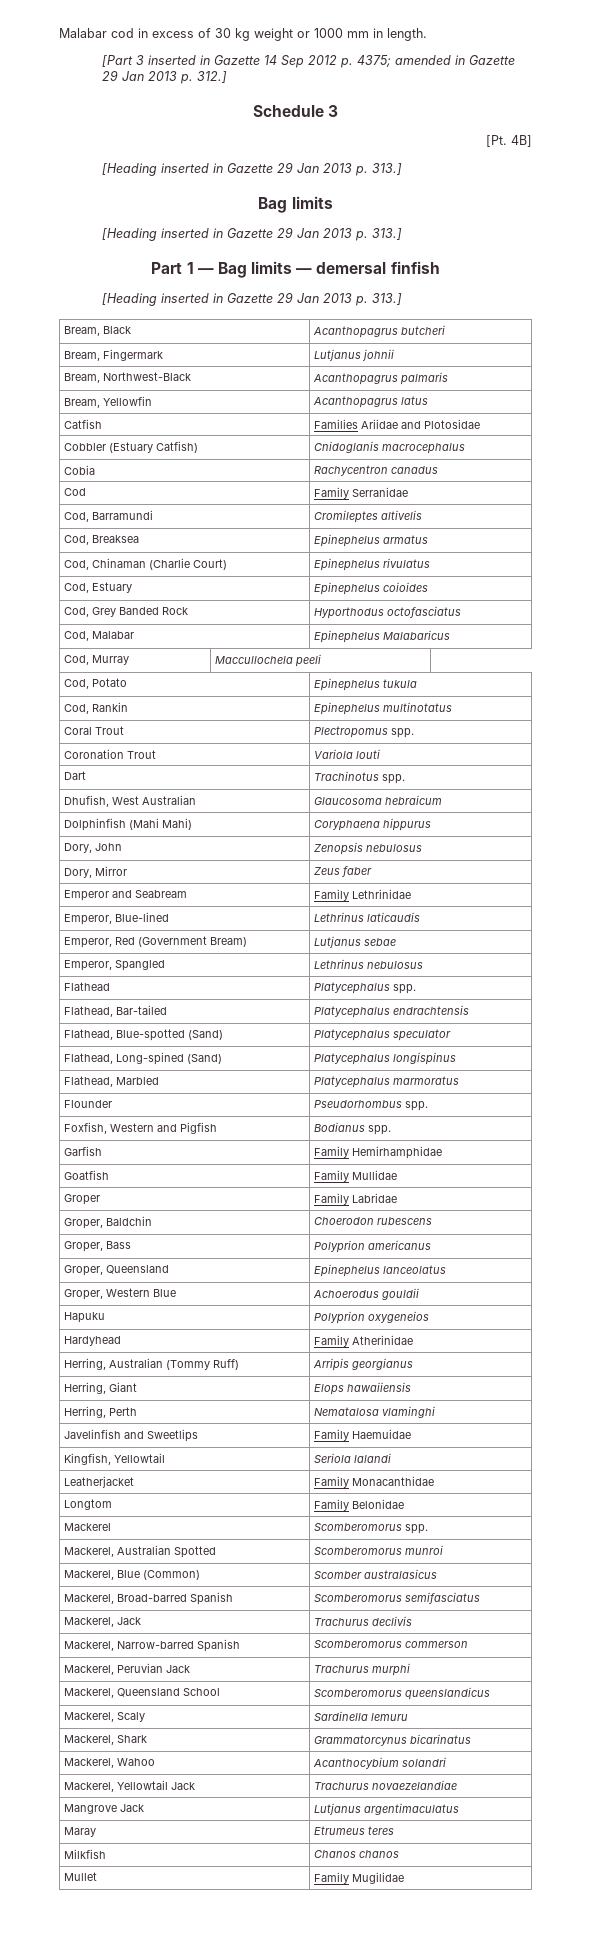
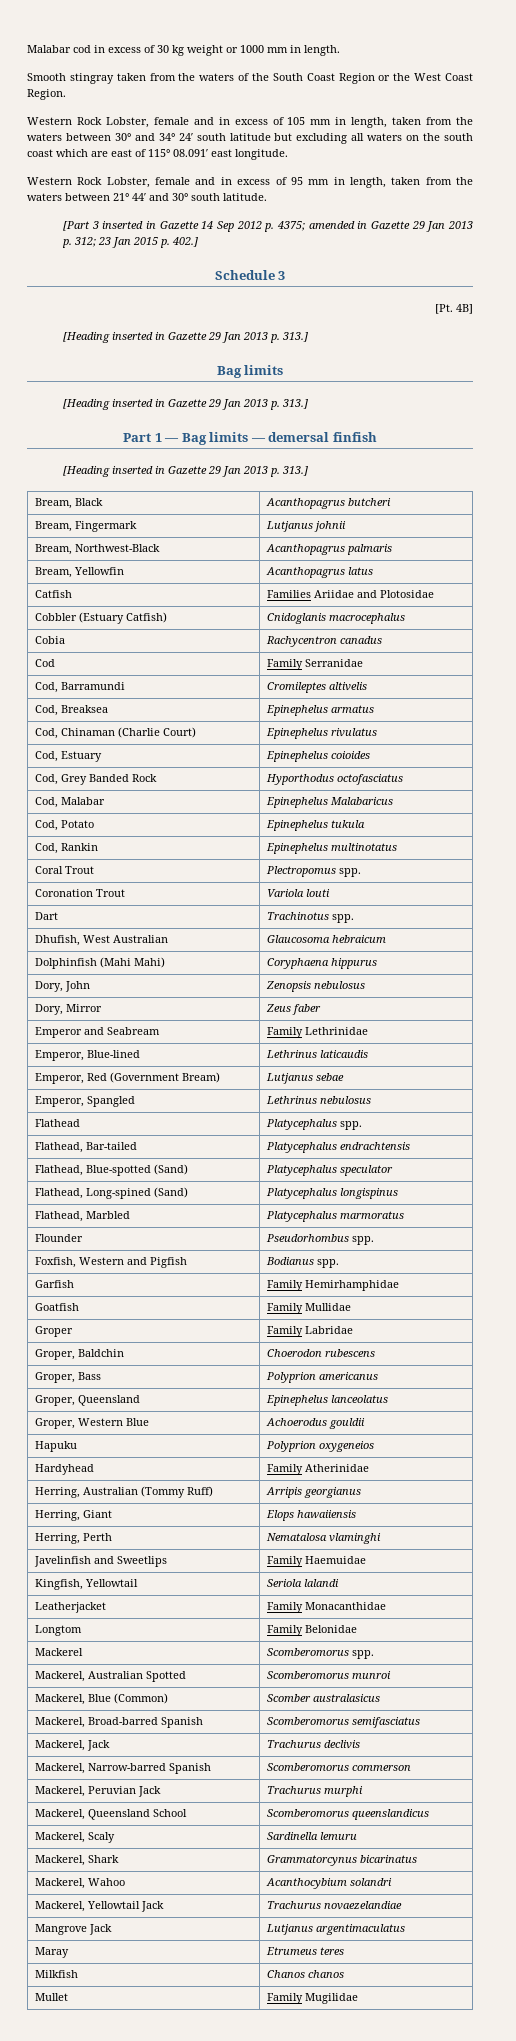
(427, 34) none -> [27,73,473,84] [27,89,66,100] [27,117,474,128] [27,133,474,144] [27,149,288,160] [27,177,473,188] [27,193,267,201] // Smooth stingray taken from the waters of the South Coast Region or the West Coast Region. // Western Rock Lobster, female and in excess of 105 mm in length, taken from the waters between 30° and 34° 24′ south latitude but excluding all waters on the south coast which are east of 115° 08.091′ east longitude. // Western Rock Lobster, female and in excess of 95 mm in length, taken from the waters between 21° 44′ and 30° south latitude.
[196,71,227,83] 312.] -> [73,237,198,248] 312; 23 Jan 2015 p. 402.]
[64,655,130,665] [215,654,322,667] // Cod, Murray | Maccullochela peeli -> (394, 801) none

